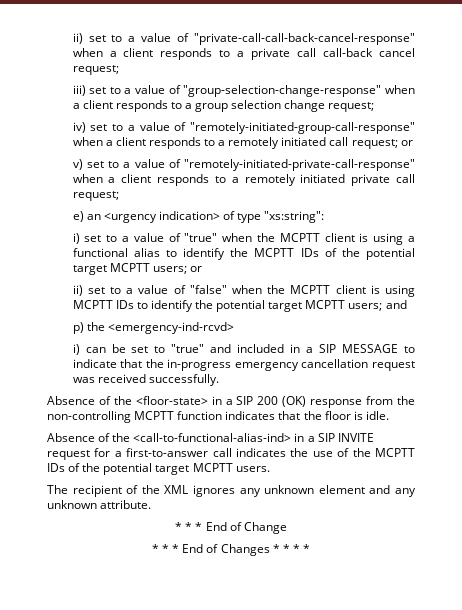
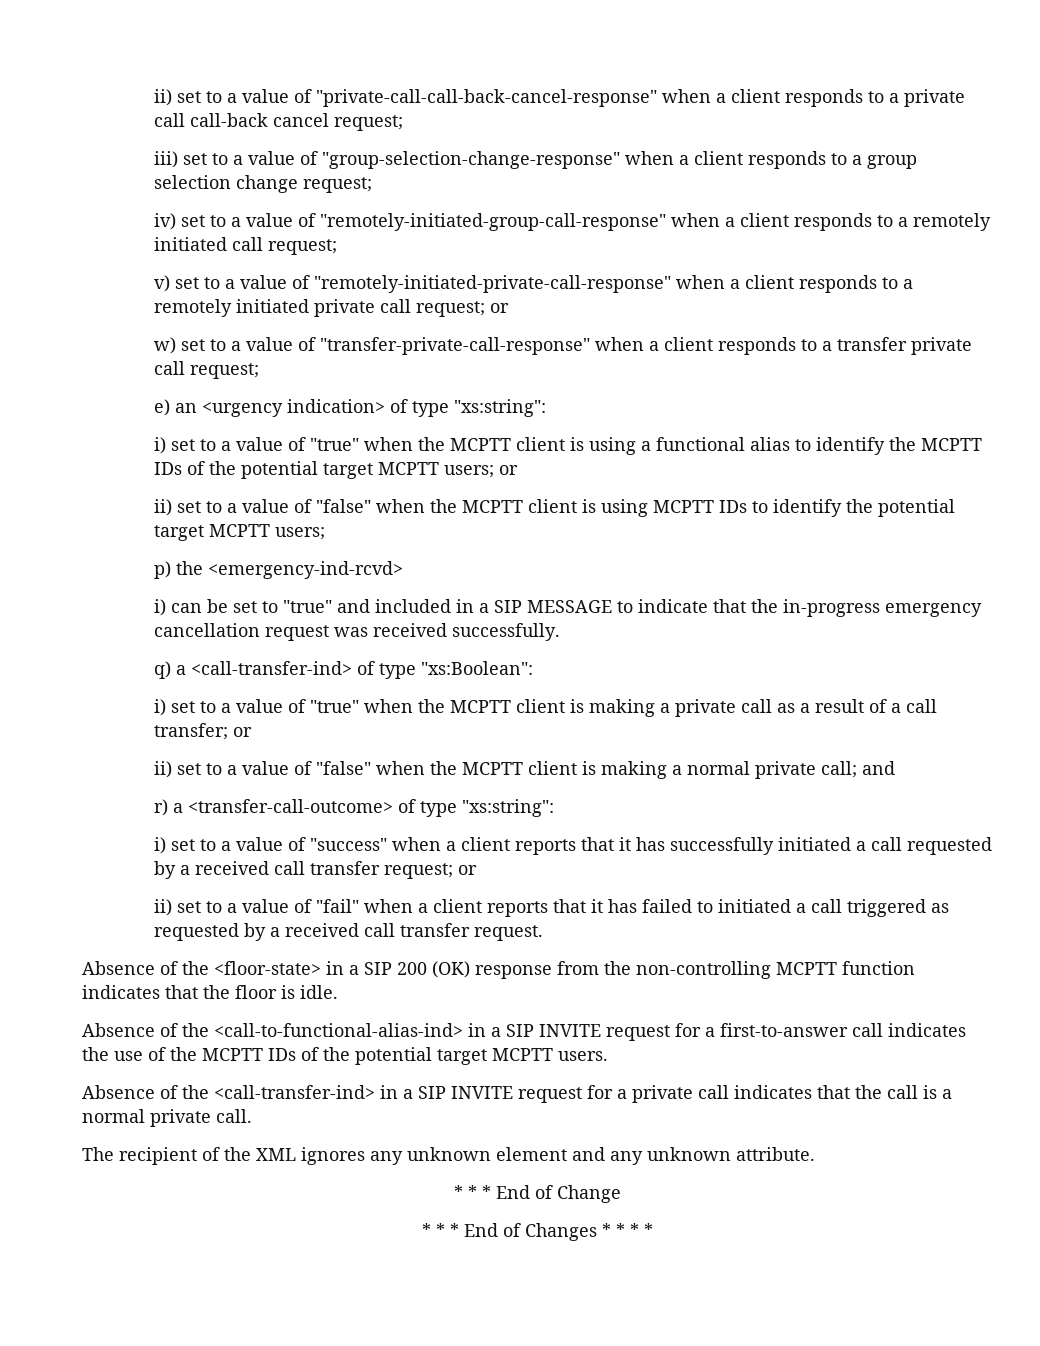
[400,140,413,146] or -> (337, 247) none
(119, 196) none -> [489,303,509,313] [153,337,972,355] [153,361,259,379] or // w) set to a value of "transfer-private-call-response" when a client responds to a transfer private call request;
[385,300,407,309] and -> (325, 533) none
(219, 380) none -> [153,661,533,679] [153,699,937,717] [153,723,252,740] [153,761,895,779] [153,799,554,817] [153,837,992,855] [153,861,477,879] [153,899,949,917] [153,923,543,941] // q) a <call-transfer-ind> of type "xs:Boolean": // i) set to a value of "true" when the MCPTT client is making a private call as a result of a call transfer; or // ii) set to a value of "false" when the MCPTT client is making a normal private call; and // r) a <transfer-call-outcome> of type "xs:string": // i) set to a value of "success" when a client reports that it has successfully initiated a call requested by a received call transfer request; or // ii) set to a value of "fail" when a client reports that it has failed to initiated a call triggered as requested by a received call transfer request.
(270, 469) none -> [82,1085,952,1103] [82,1109,252,1127] // Absence of the <call-transfer-ind> in a SIP INVITE request for a private call indicates that the call is a normal private call.

